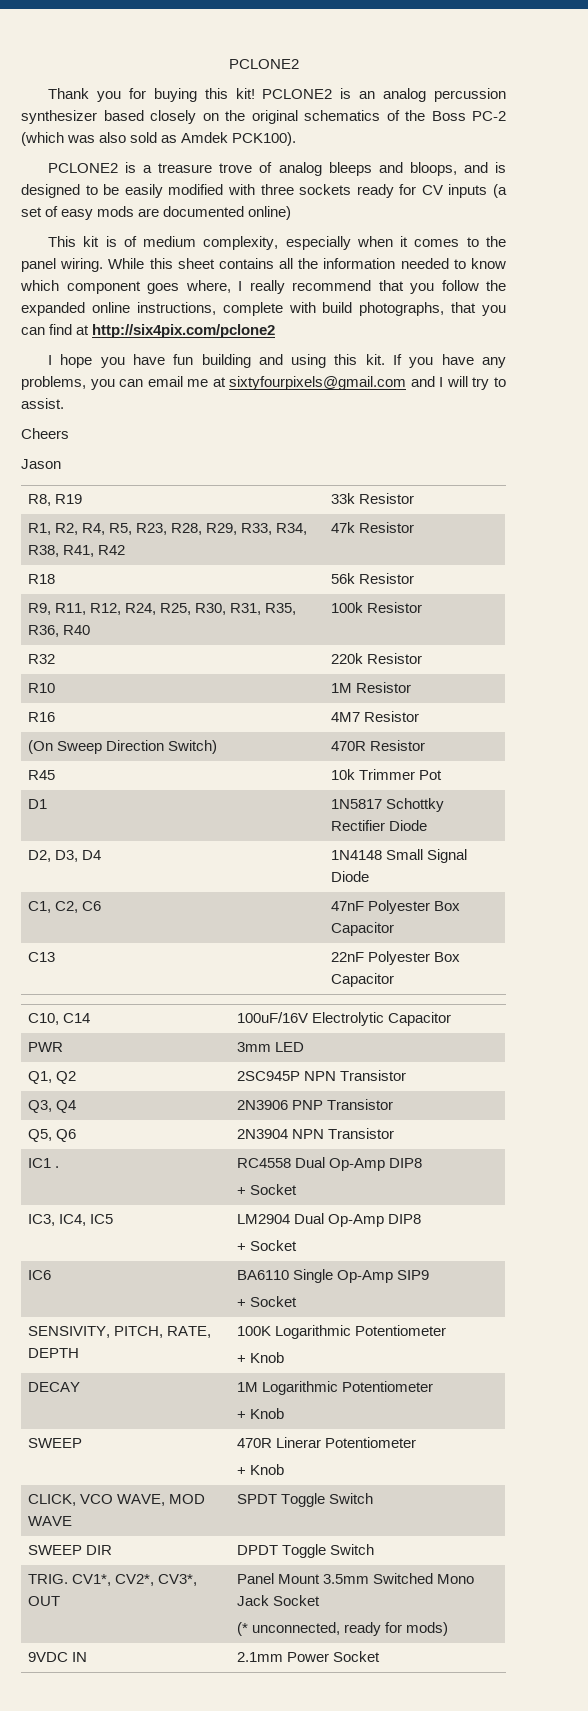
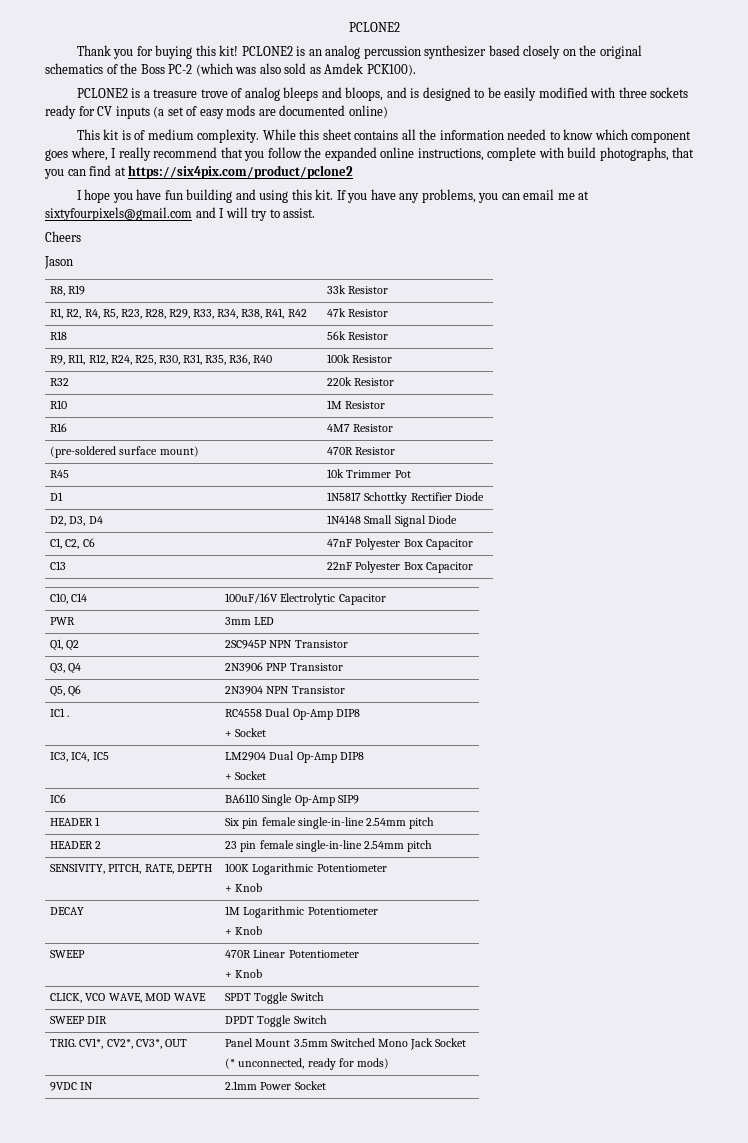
[203,236,506,250] [21,258,104,272] complexity, especially when it comes to the panel wiring. -> [197,129,260,143] complexity.
[92,324,276,338] http://six4pix.com/pclone2 -> [128,165,354,179] https://six4pix.com/product/pclone2
[27,740,217,754] (On Sweep Direction Switch) -> [50,446,199,458] (pre-soldered surface mount)
[236,1296,297,1307] // + Socket -> [50,817,101,826] [225,817,434,829] [50,841,102,849] [225,840,432,852] // HEADER 1 | Six pin female single-in-line 2.54mm pitch // HEADER 2 | 23 pin female single-in-line 2.54mm pitch
[275,1437,321,1448] Linerar -> [253,950,286,958] Linear

